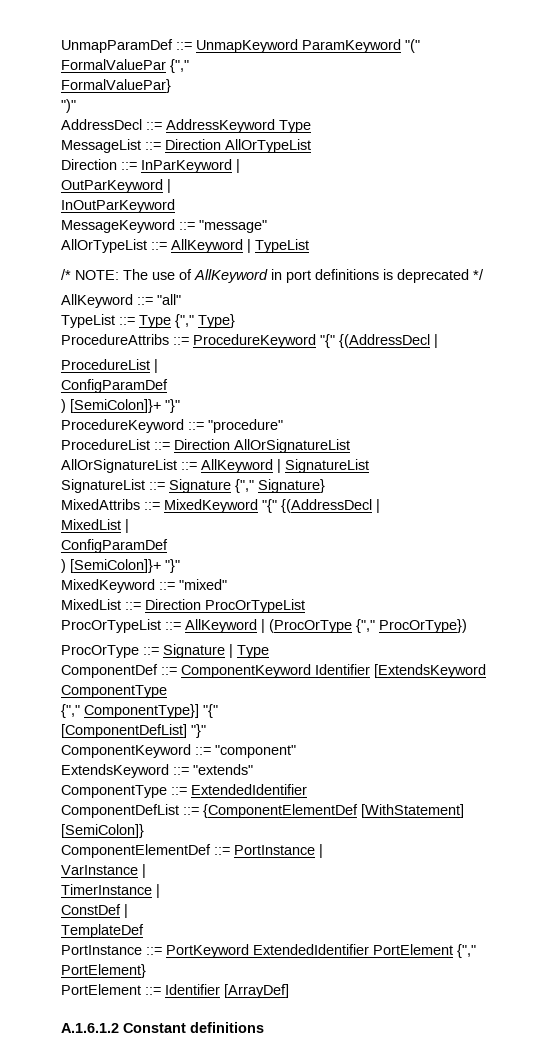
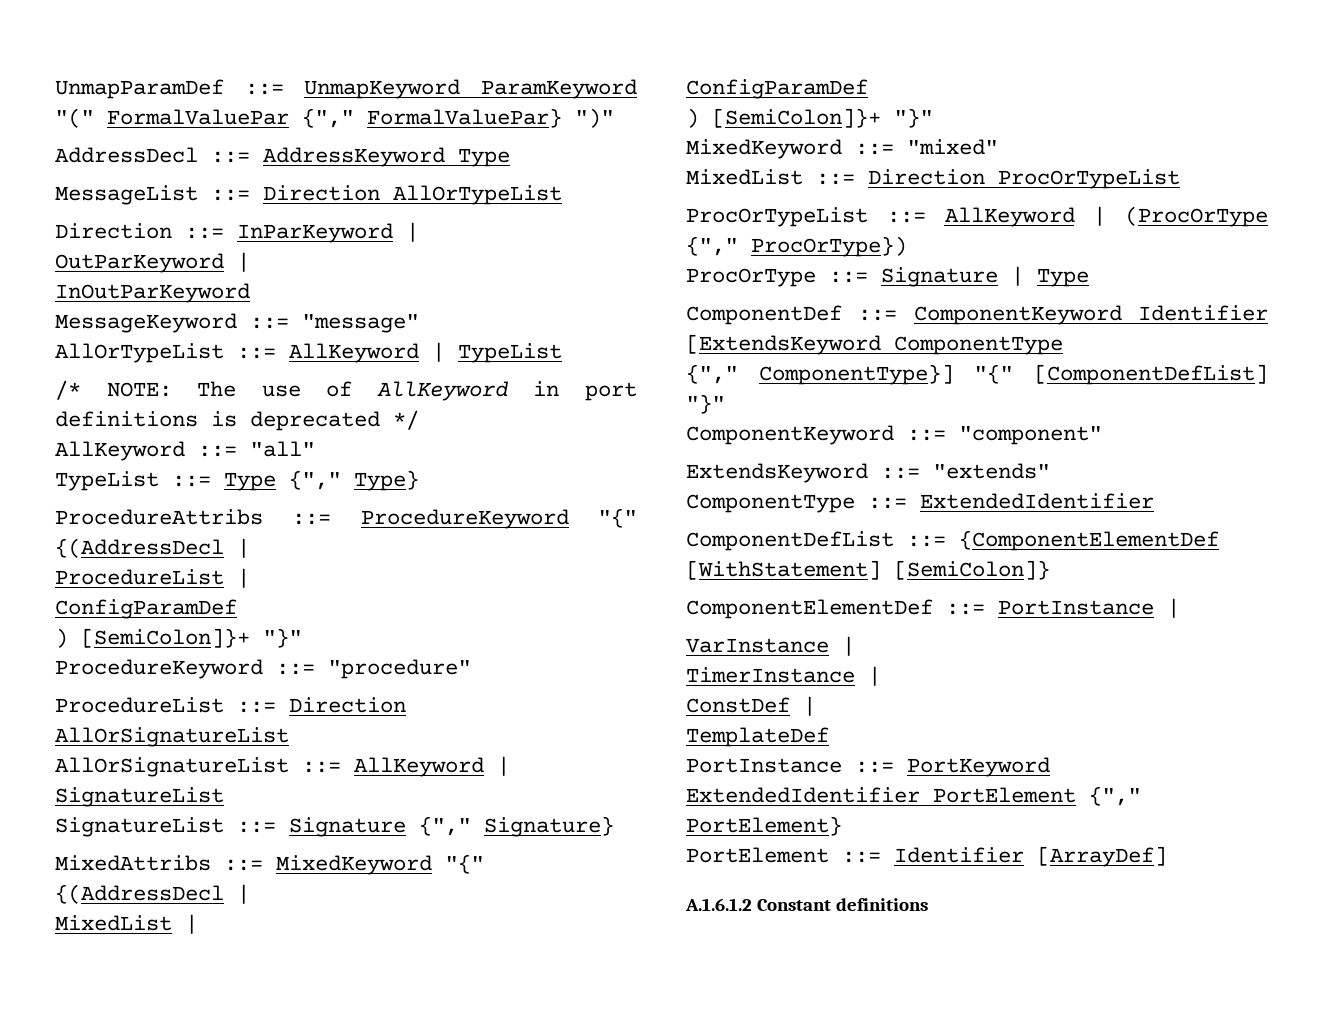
(189, 66) // -> (354, 118) none
(171, 86) // -> (562, 118) none
(218, 711) // -> (1014, 374) none

